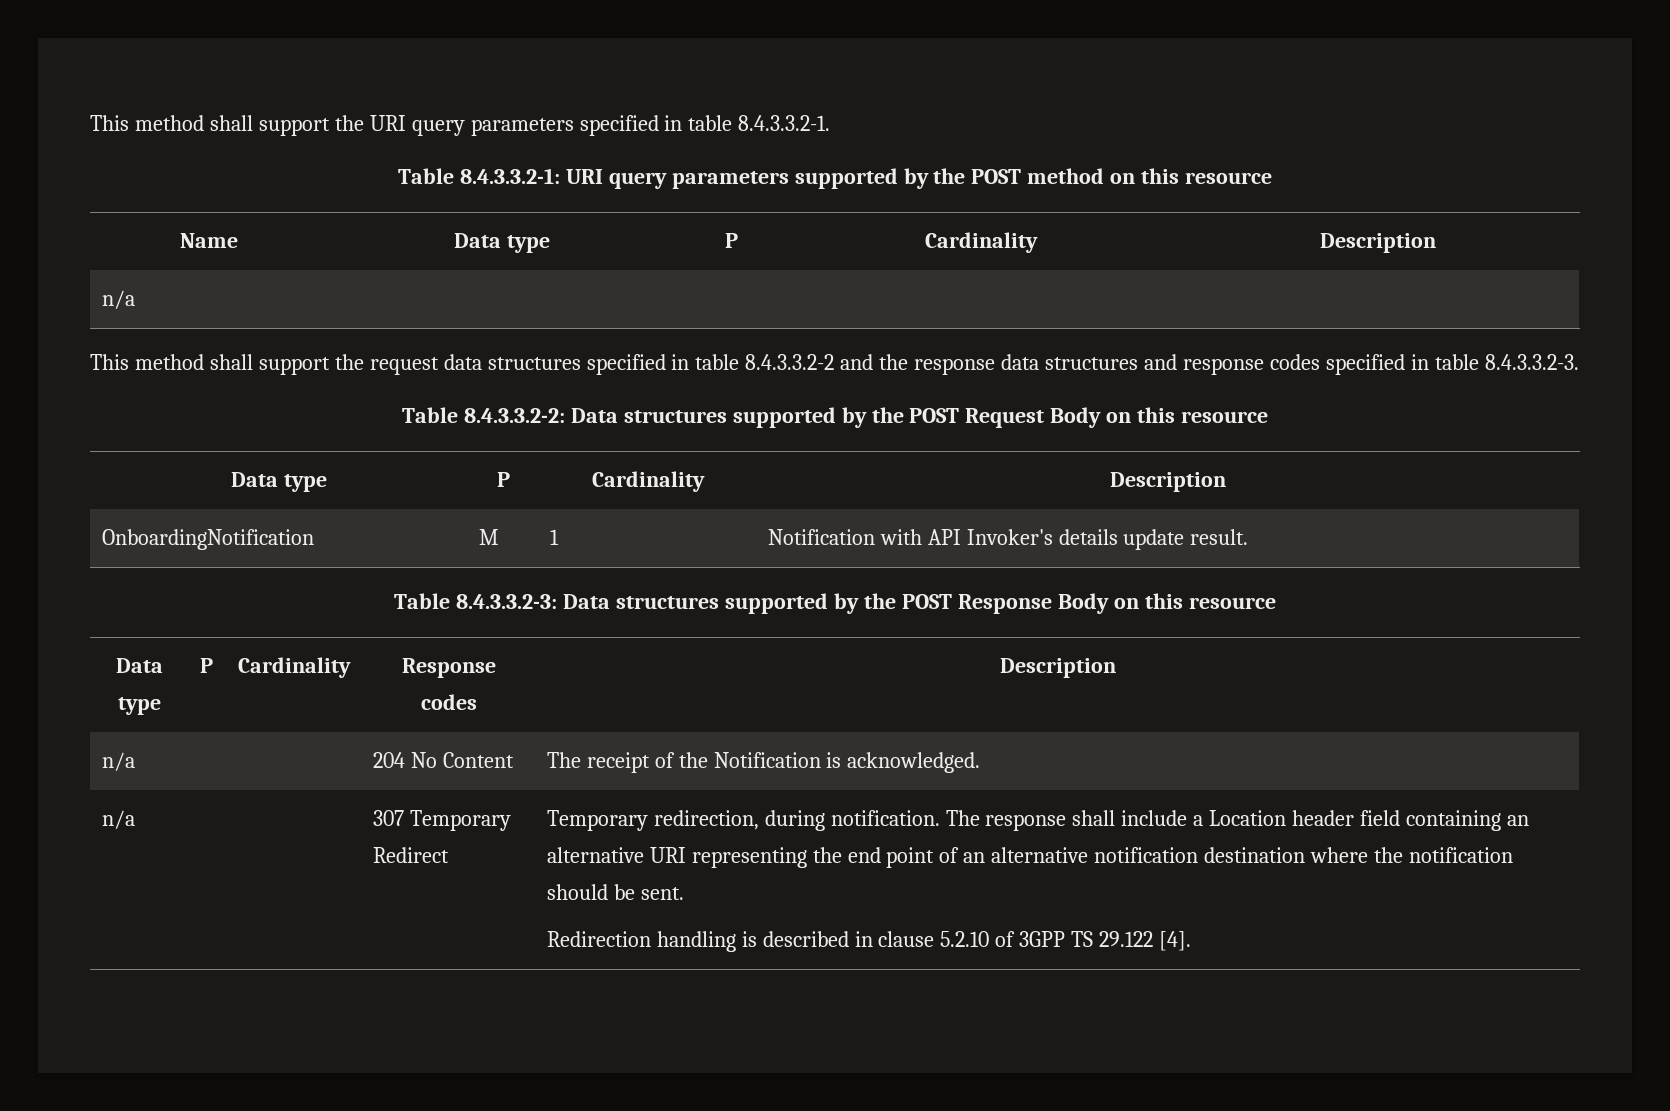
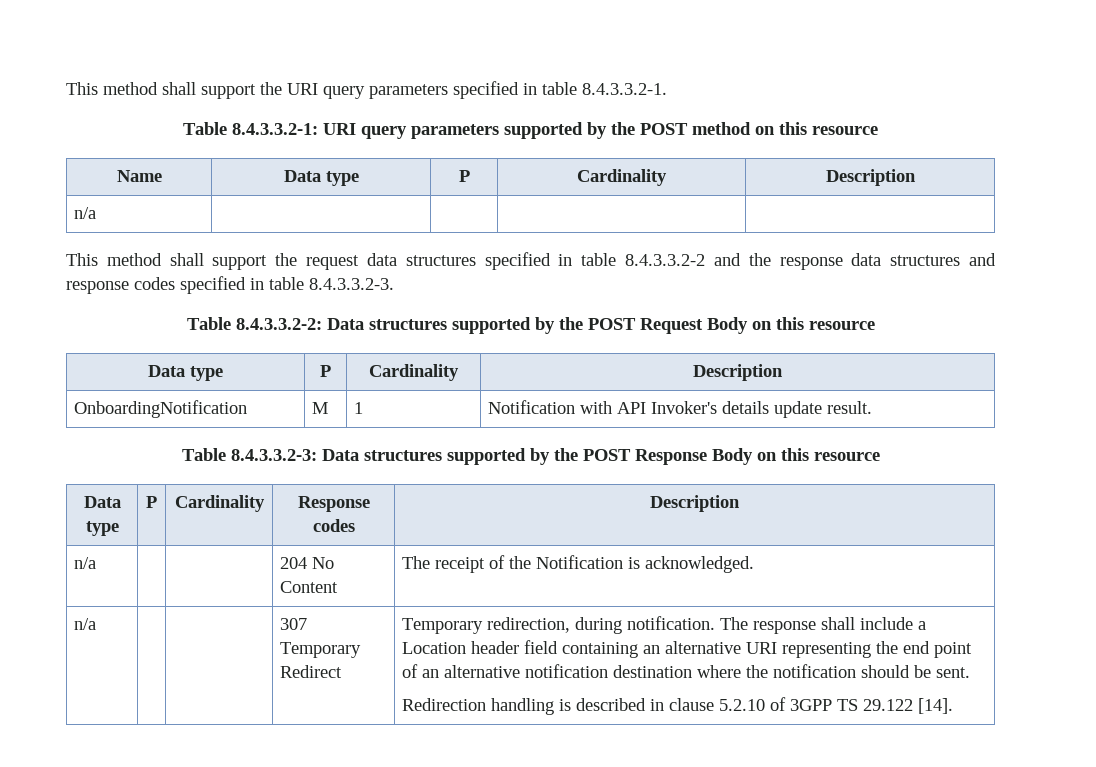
[1159,931,1192,951] [4]. -> [918,698,954,714] [14].

